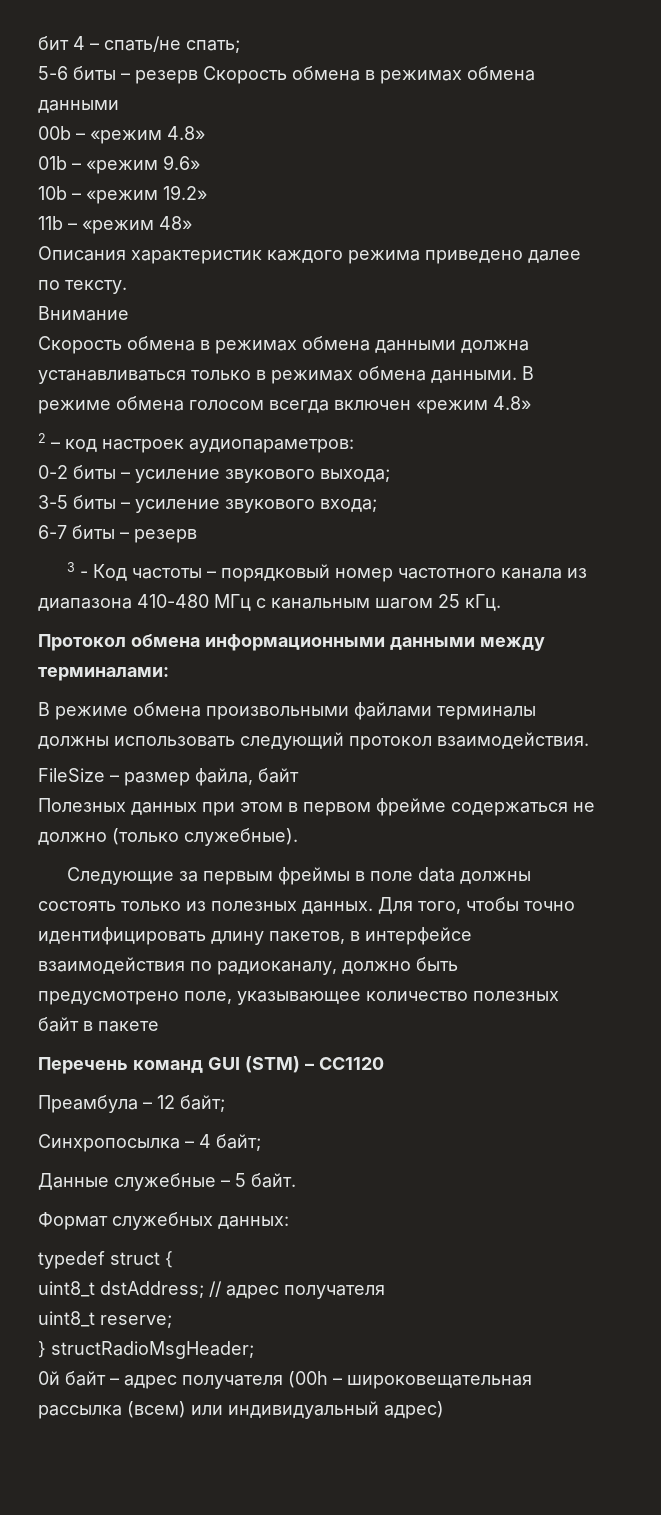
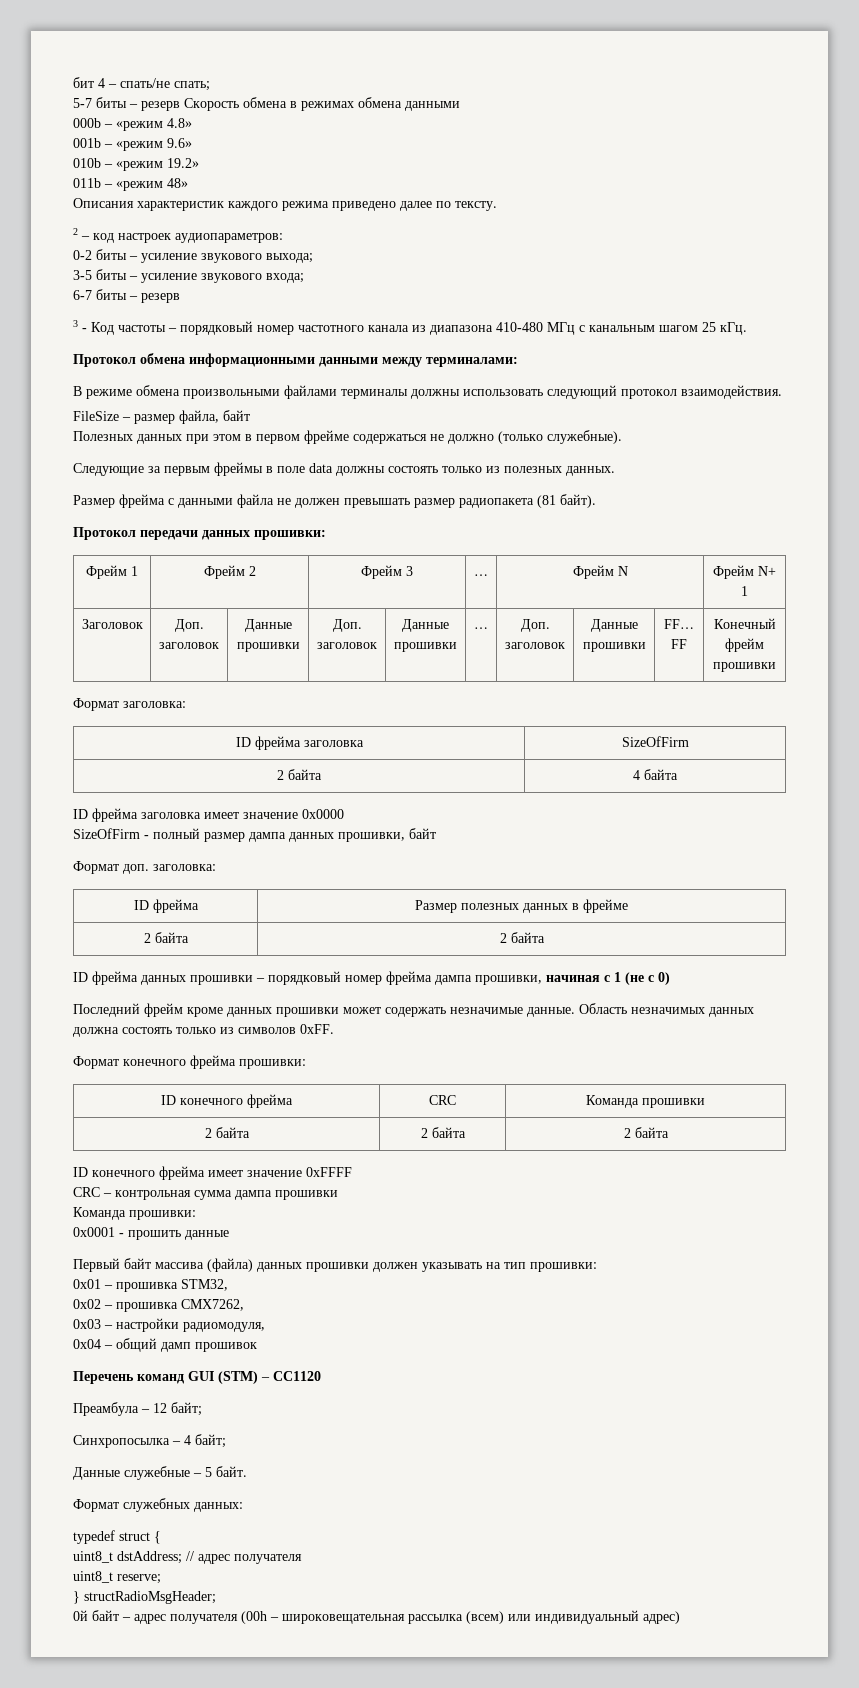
[38,66,68,80] 5-6 -> [73,98,92,108] 5-7
[38,126,71,140] 00b -> [73,118,101,128] 000b
[38,156,67,170] 01b -> [73,138,101,148] 001b
[38,186,67,200] 10b -> [73,158,101,168] 010b
[38,216,63,230] 11b -> [73,178,101,188] 011b
[38,306,129,321] [38,336,529,354] [38,366,534,384] [38,396,531,414] // Внимание // Скорость обмена в режимах обмена данными должна устанавливаться только в режимах обмена данными. В режиме обмена голосом всегда включен «режим 4.8» -> (497, 206) none
[378,897,575,914] [38,927,472,945] [38,957,458,975] [38,991,559,1005] [38,1017,159,1032] Для того, чтобы точно идентифицировать длину пакетов, в интерфейсе взаимодействия по радиоканалу, должно быть предусмотрено поле, указывающее количество полезных байт в пакете -> [73,494,596,508] [73,527,326,540] [86,565,138,579] [203,565,256,579] [361,565,413,579] [474,574,488,576] [572,565,628,579] [713,565,776,579] [741,586,748,596] [81,619,143,629] [174,619,204,632] [159,642,219,649] [244,619,292,632] [236,642,300,652] [332,619,362,632] [317,642,377,649] [402,619,449,632] [394,642,457,652] [474,627,488,629] [520,619,550,632] [505,642,565,649] [590,619,638,632] [582,642,646,652] [664,619,694,629] [671,639,687,649] [713,618,776,629] [725,638,764,652] [713,662,776,672] [73,698,186,711] [235,736,364,750] [621,736,689,747] [277,769,322,780] [633,769,678,780] [73,808,344,822] [73,828,436,842] [73,861,216,874] [133,899,199,913] [415,899,628,913] [143,932,189,943] [499,932,545,943] [73,971,670,985] [73,1003,754,1017] [73,1024,334,1037] [73,1055,306,1069] [161,1094,293,1108] [429,1095,456,1105] [586,1095,705,1108] [204,1127,250,1138] [420,1127,466,1138] [623,1127,669,1138] [73,1166,352,1180] [73,1187,338,1200] [73,1207,196,1220] [73,1227,229,1240] [73,1258,597,1272] [73,1279,228,1292] [73,1299,244,1312] [73,1318,265,1332] [73,1338,257,1352] // Размер фрейма с данными файла не должен превышать размер радиопакета (81 байт). // Протокол передачи данных прошивки: // Фрейм 1 | Фрейм 2 | Фрейм 3 | … | Фрейм N | Фрейм N+ 1 // Заголовок | Доп. заголовок | Данные прошивки | Доп. заголовок | Данные прошивки | … | Доп. заголовок | Данные прошивки | FF… FF | Конечный фрейм прошивки // Формат заголовка: // ID фрейма заголовка | SizeOfFirm // 2 байта | 4 байта // ID фрейма заголовка имеет значение 0x0000 // SizeOfFirm - полный размер дампа данных прошивки, байт // Формат доп. заголовка: // ID фрейма | Размер полезных данных в фрейме // 2 байта | 2 байта // ID фрейма данных прошивки – порядковый номер фрейма дампа прошивки, начиная с 1 (не с 0) // Последний фрейм кроме данных прошивки может содержать незначимые данные. Область незначимых данных должна состоять только из символов 0xFF. // Формат конечного фрейма прошивки: // ID конечного фрейма | CRC | Команда прошивки // 2 байта | 2 байта | 2 байта // ID конечного фрейма имеет значение 0xFFFF // CRC – контрольная сумма дампа прошивки // Команда прошивки: // 0x0001 - прошить данные // Первый байт массива (файла) данных прошивки должен указывать на тип прошивки: // 0x01 – прошивка STM32, // 0x02 – прошивка CMX7262, // 0x03 – настройки радиомодуля, // 0x04 – общий дамп прошивок

